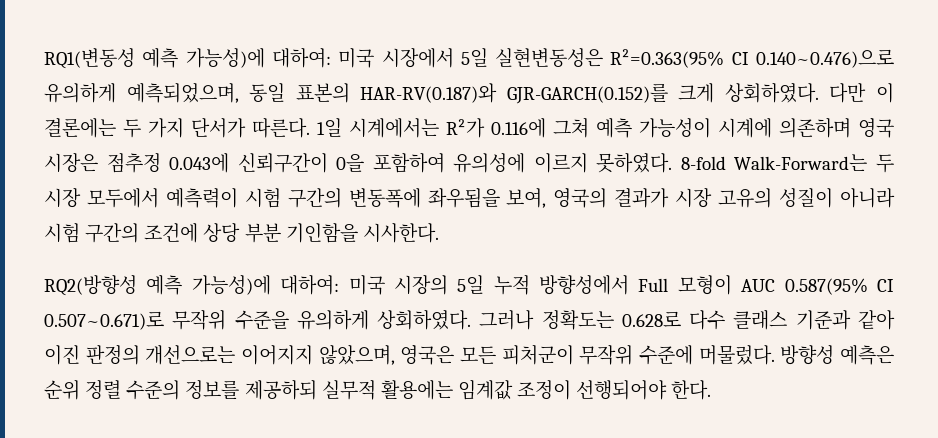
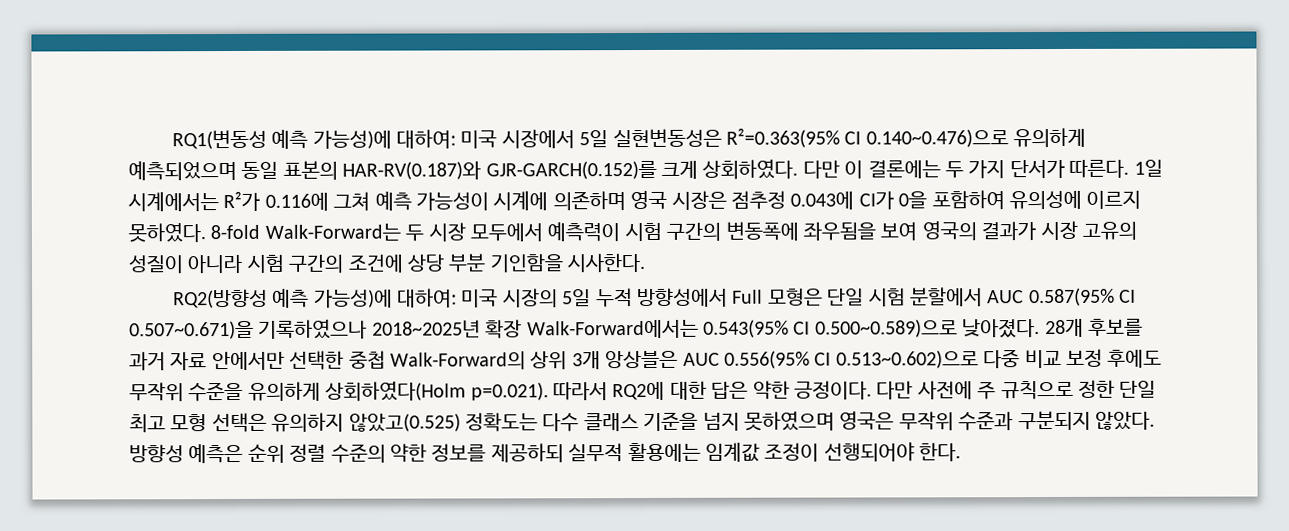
[126,83,239,103] 예측되었으며, -> [128,160,237,181] 예측되었으며
[237,153,328,173] 신뢰구간이 -> [858,191,894,210] CI가
[506,188,547,208] 보여, -> [880,222,918,241] 보여
[677,275,894,295] [44,310,895,330] [44,344,775,365] 모형이 AUC 0.587(95% CI 0.507~0.671)로 무작위 수준을 유의하게 상회하였다. 그러나 정확도는 0.628로 다수 클래스 기준과 같아 이진 판정의 개선으로는 이어지지 않았으며, 영국은 모든 피처군이 무작위 수준에 머물렀다. -> [767,287,1137,307] [129,318,1143,340] [129,348,1163,371] [129,379,1157,402] [129,410,1155,433] 모형은 단일 시험 분할에서 AUC 0.587(95% CI 0.507~0.671)을 기록하였으나 2018~2025년 확장 Walk-Forward에서는 0.543(95% CI 0.500~0.589)으로 낮아졌다. 28개 후보를 과거 자료 안에서만 선택한 중첩 Walk-Forward의 상위 3개 앙상블은 AUC 0.556(95% CI 0.513~0.602)으로 다중 비교 보정 후에도 무작위 수준을 유의하게 상회하였다(Holm p=0.021). 따라서 RQ2에 대한 답은 약한 긍정이다. 다만 사전에 주 규칙으로 정한 단일 최고 모형 선택은 유의하지 않았고(0.525) 정확도는 다수 클래스 기준을 넘지 못하였으며 영국은 무작위 수준과 구분되지 않았다.
(181, 390) none -> [390,443,427,463] 약한

